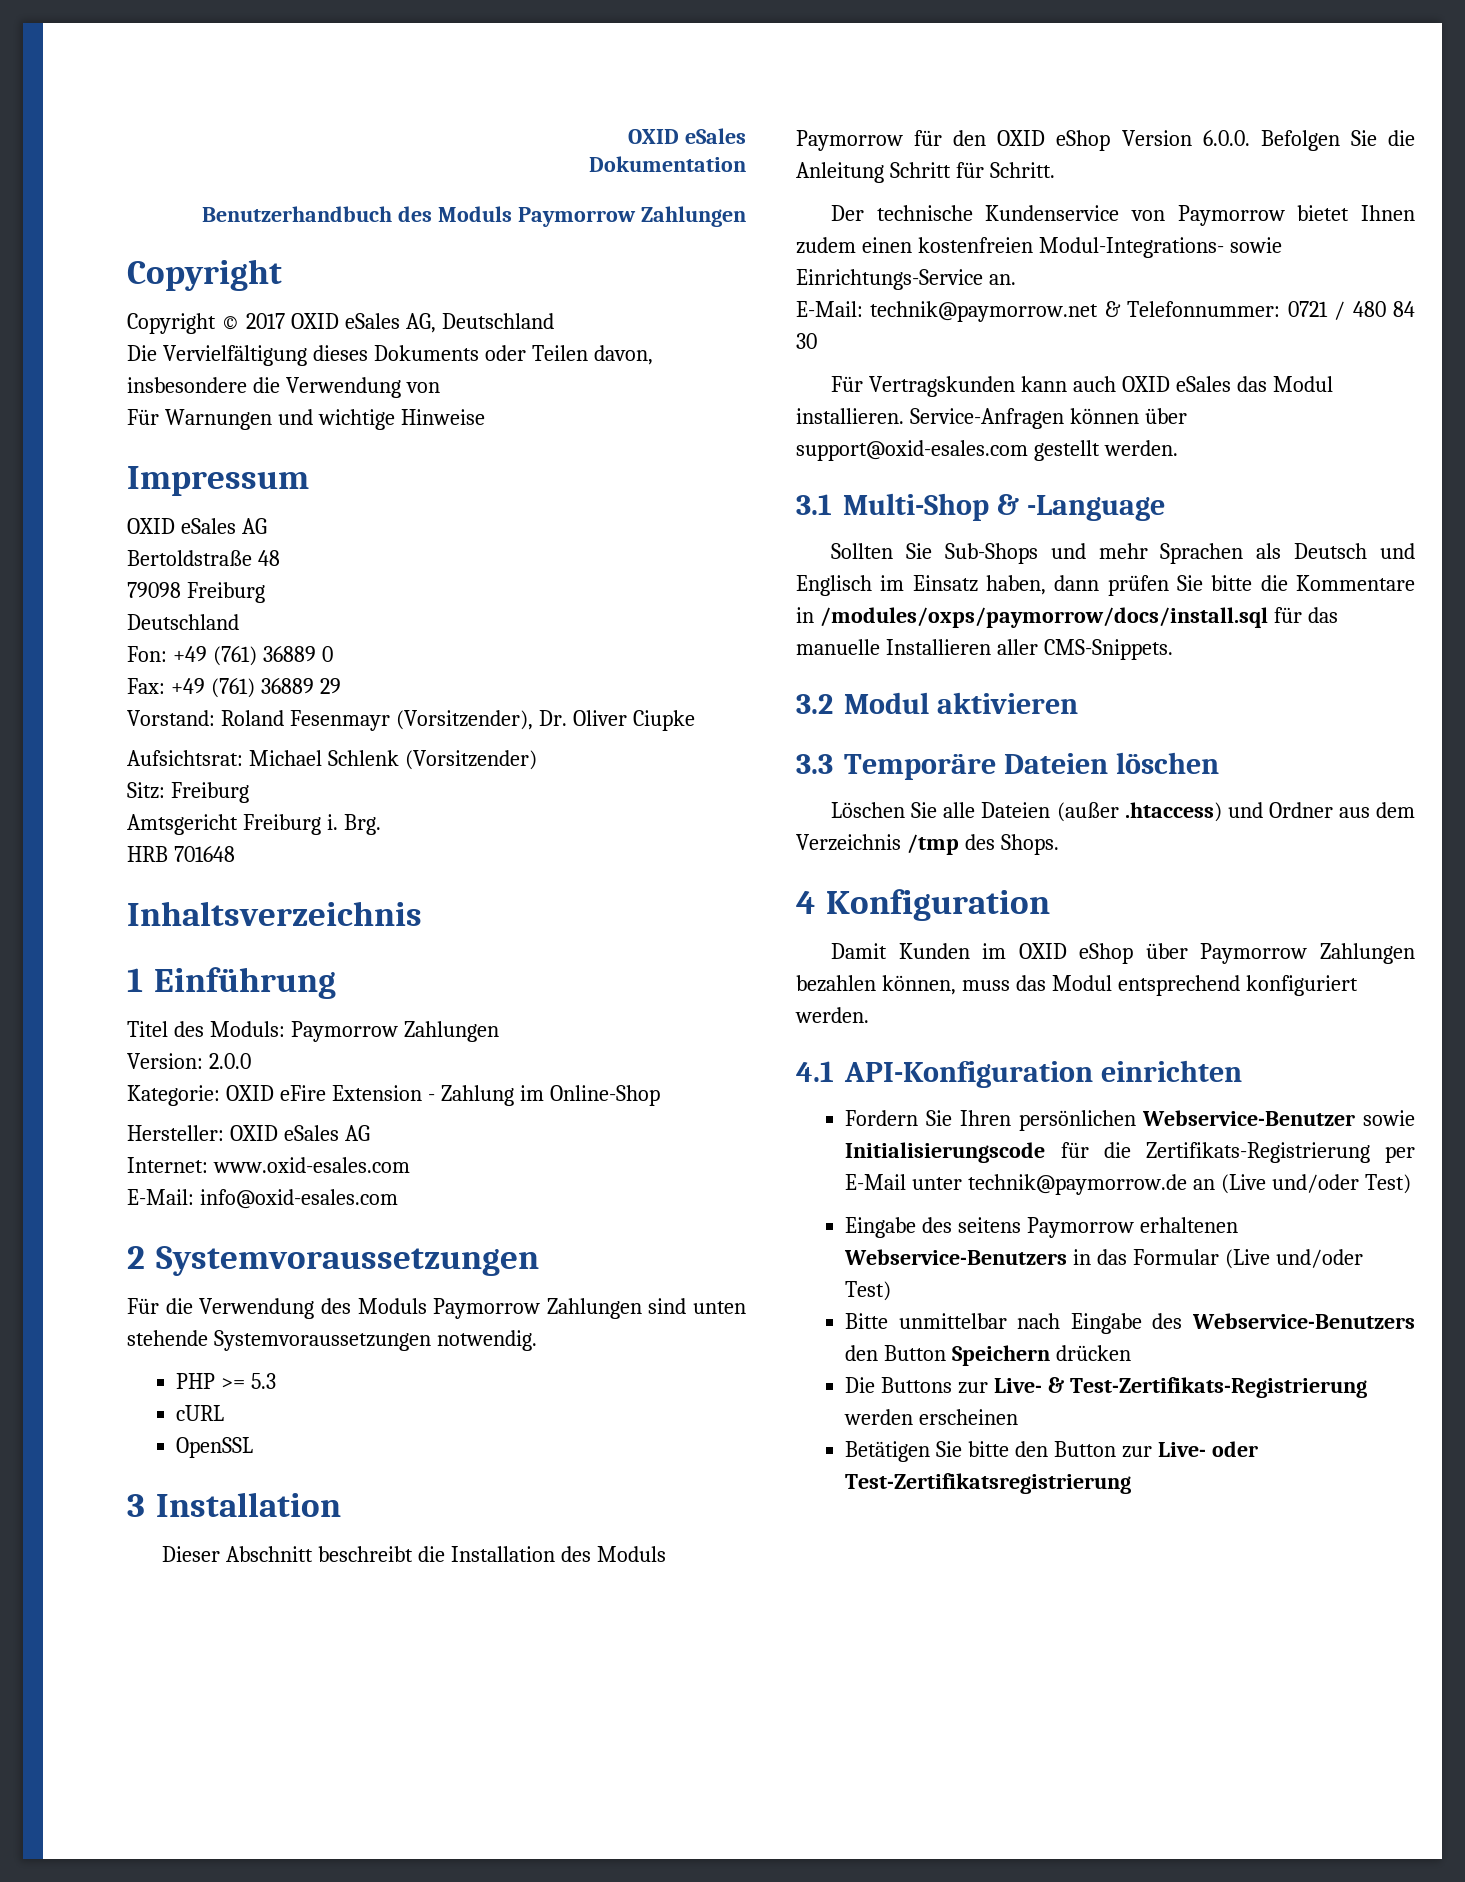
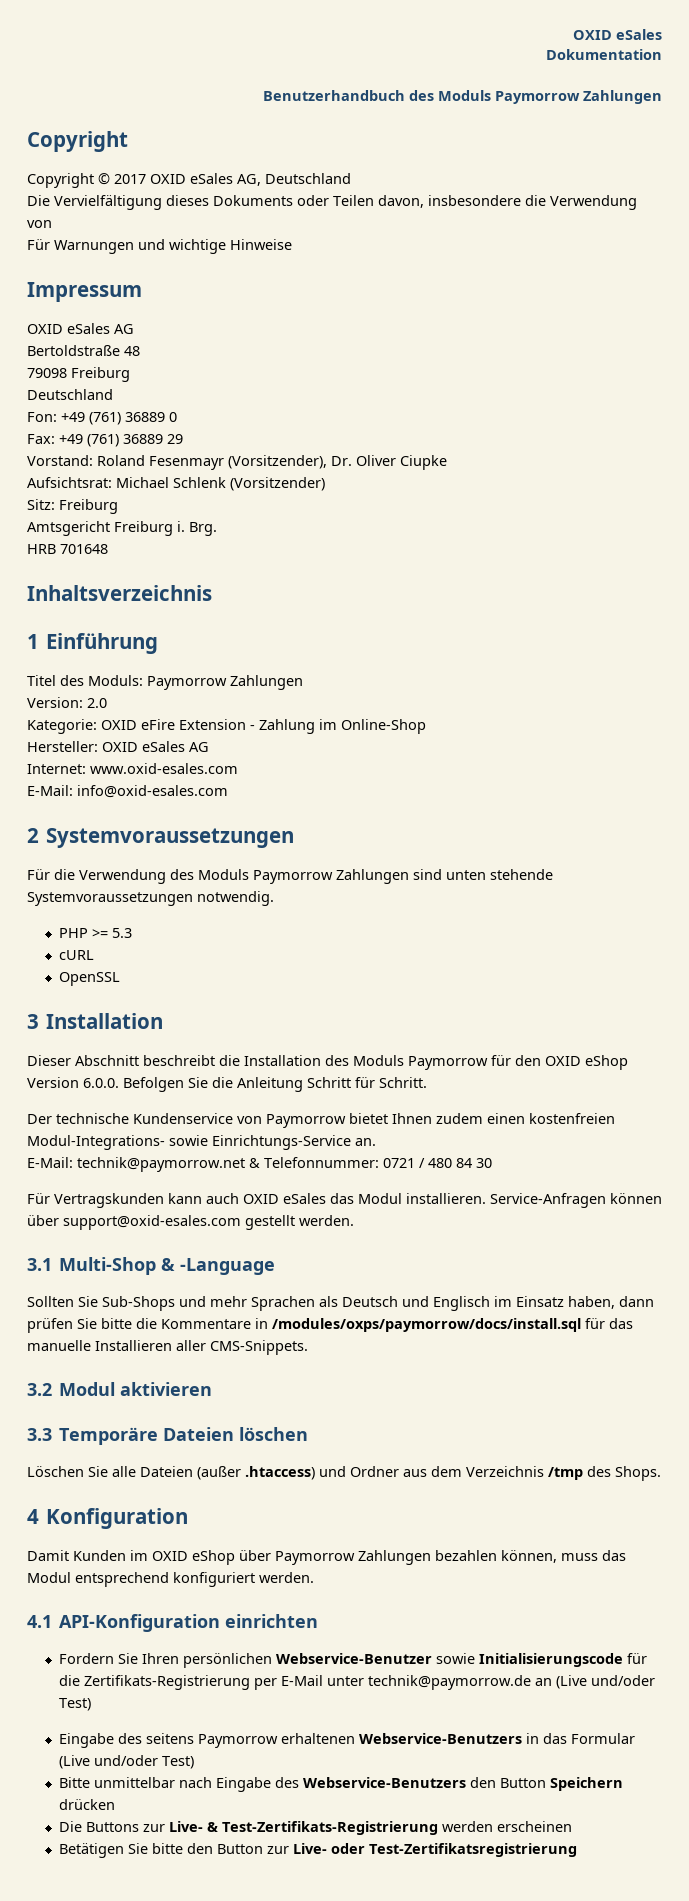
[208,1053,251,1069] 2.0.0 -> [87,698,107,708] 2.0

